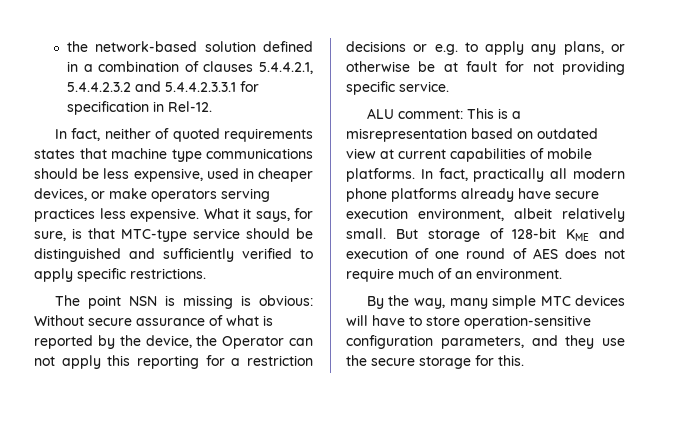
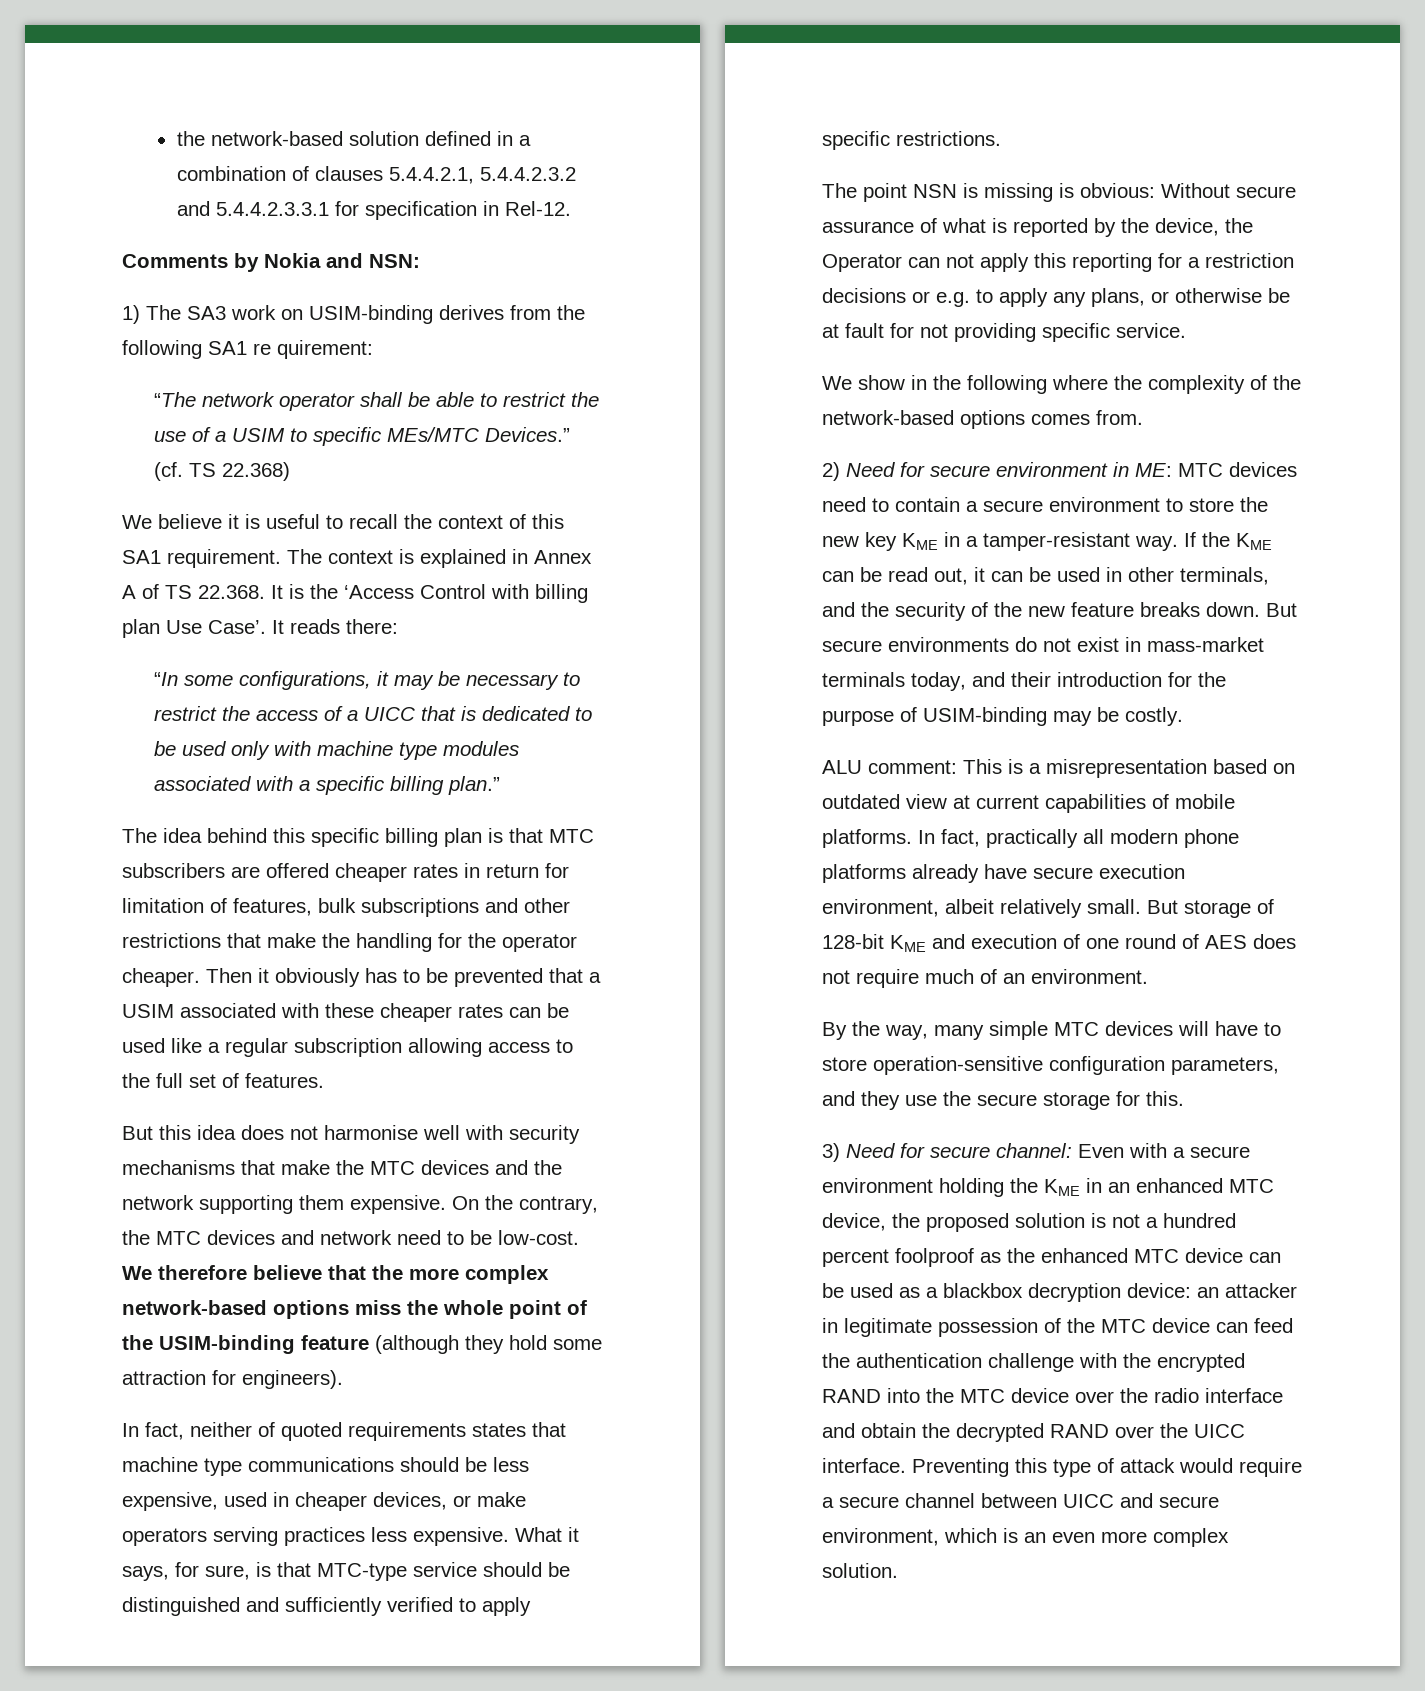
(212, 106) none -> [122,253,420,272] [122,305,585,324] [122,340,373,359] [154,392,600,411] [154,427,571,446] [154,462,291,481] [122,514,564,529] [122,549,592,568] [122,584,588,603] [122,619,398,638] [154,671,581,690] [154,706,593,721] [154,741,520,760] [154,776,501,795] [122,828,594,847] [122,863,569,882] [122,898,570,917] [122,933,577,952] [122,968,601,987] [122,1003,569,1022] [122,1038,573,1057] [122,1073,324,1088] [122,1125,580,1144] [122,1160,562,1175] [122,1195,598,1214] [122,1230,579,1245] [122,1265,549,1284] [122,1300,587,1319] [122,1335,602,1354] [122,1370,343,1389] // Comments by Nokia and NSN: // 1) The SA3 work on USIM-binding derives from the following SA1 re quirement: // “The network operator shall be able to restrict the use of a USIM to specific MEs/MTC Devices.” (cf. TS 22.368) // We believe it is useful to recall the context of this SA1 requirement. The context is explained in Annex A of TS 22.368. It is the ‘Access Control with billing plan Use Case’. It reads there: // “In some configurations, it may be necessary to restrict the access of a UICC that is dedicated to be used only with machine type modules associated with a specific billing plan.” // The idea behind this specific billing plan is that MTC subscribers are offered cheaper rates in return for limitation of features, bulk subscriptions and other restrictions that make the handling for the operator cheaper. Then it obviously has to be prevented that a USIM associated with these cheaper rates can be used like a regular subscription allowing access to the full set of features. // But this idea does not harmonise well with security mechanisms that make the MTC devices and the network supporting them expensive. On the contrary, the MTC devices and network need to be low-cost. We therefore believe that the more complex network-based options miss the whole point of the USIM-binding feature (although they hold some attraction for engineers).
(449, 86) none -> [822,375,1301,394] [822,410,1143,429] [822,462,1297,481] [822,497,1268,512] [822,532,1272,551] [822,567,1269,585] [822,602,1297,621] [822,637,1264,652] [822,672,1226,691] [822,707,1183,726] // We show in the following where the complexity of the network-based options comes from. // 2) Need for secure environment in ME: MTC devices need to contain a secure environment to store the new key KME in a tamper-resistant way. If the KME can be read out, it can be used in other terminals, and the security of the new feature breaks down. But secure environments do not exist in mass-market terminals today, and their introduction for the purpose of USIM-binding may be costly.
(524, 360) none -> [822,1143,1250,1162] [822,1178,1274,1197] [822,1213,1236,1232] [822,1248,1281,1267] [822,1283,1297,1302] [822,1318,1293,1337] [822,1353,1245,1372] [822,1388,1283,1403] [822,1423,1245,1442] [822,1458,1302,1477] [822,1493,1219,1508] [822,1528,1229,1547] [822,1563,898,1578] // 3) Need for secure channel: Even with a secure environment holding the KME in an enhanced MTC device, the proposed solution is not a hundred percent foolproof as the enhanced MTC device can be used as a blackbox decryption device: an attacker in legitimate possession of the MTC device can feed the authentication challenge with the encrypted RAND into the MTC device over the radio interface and obtain the decrypted RAND over the UICC interface. Preventing this type of attack would require a secure channel between UICC and secure environment, which is an even more complex solution.

